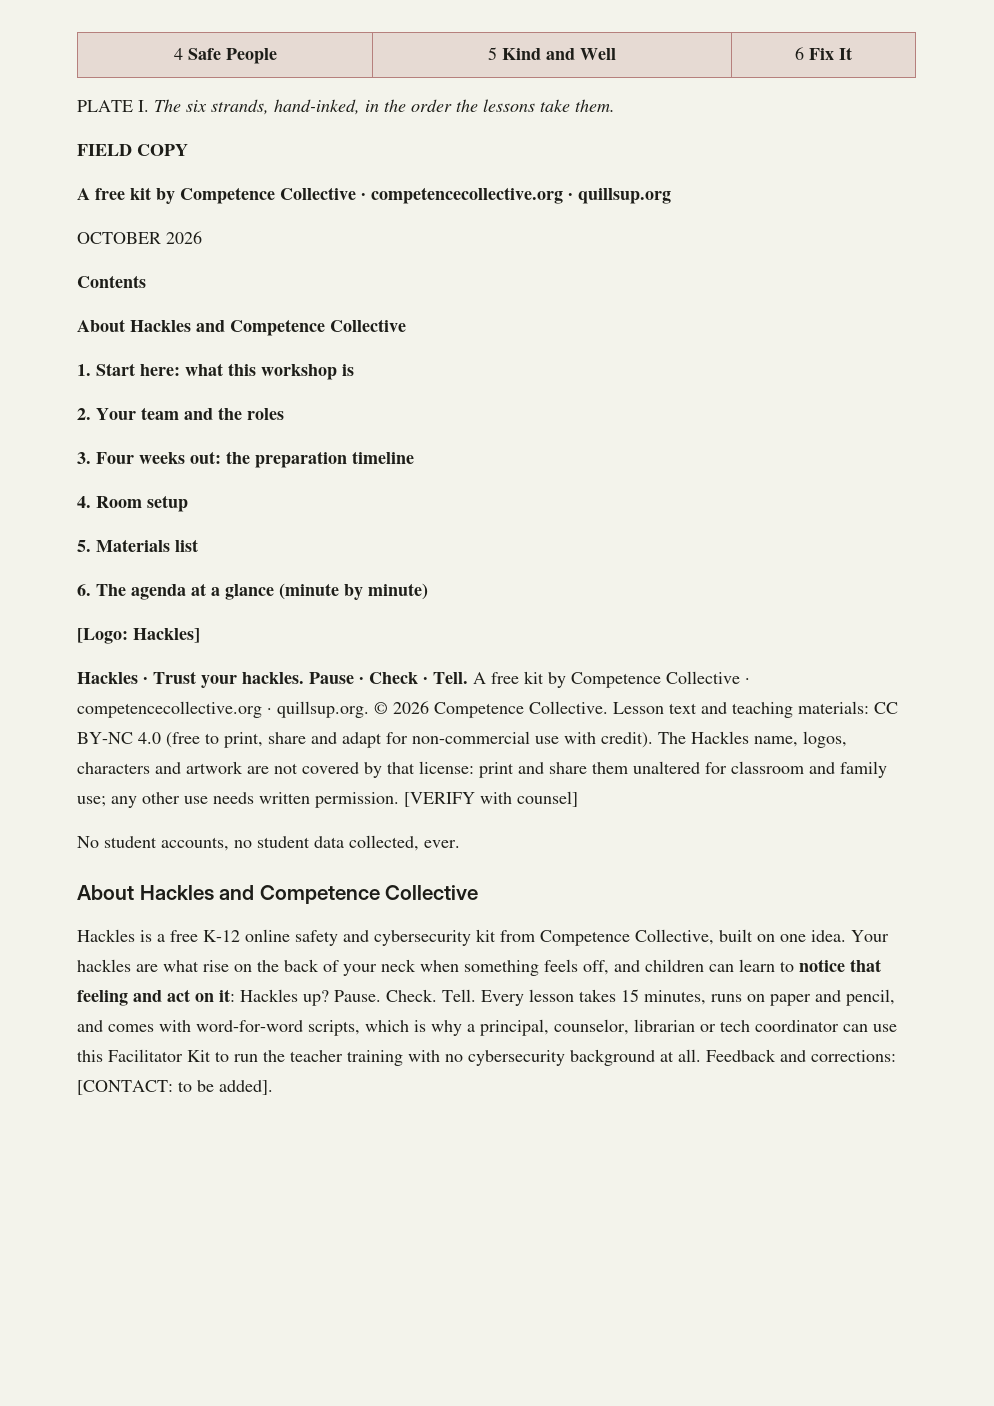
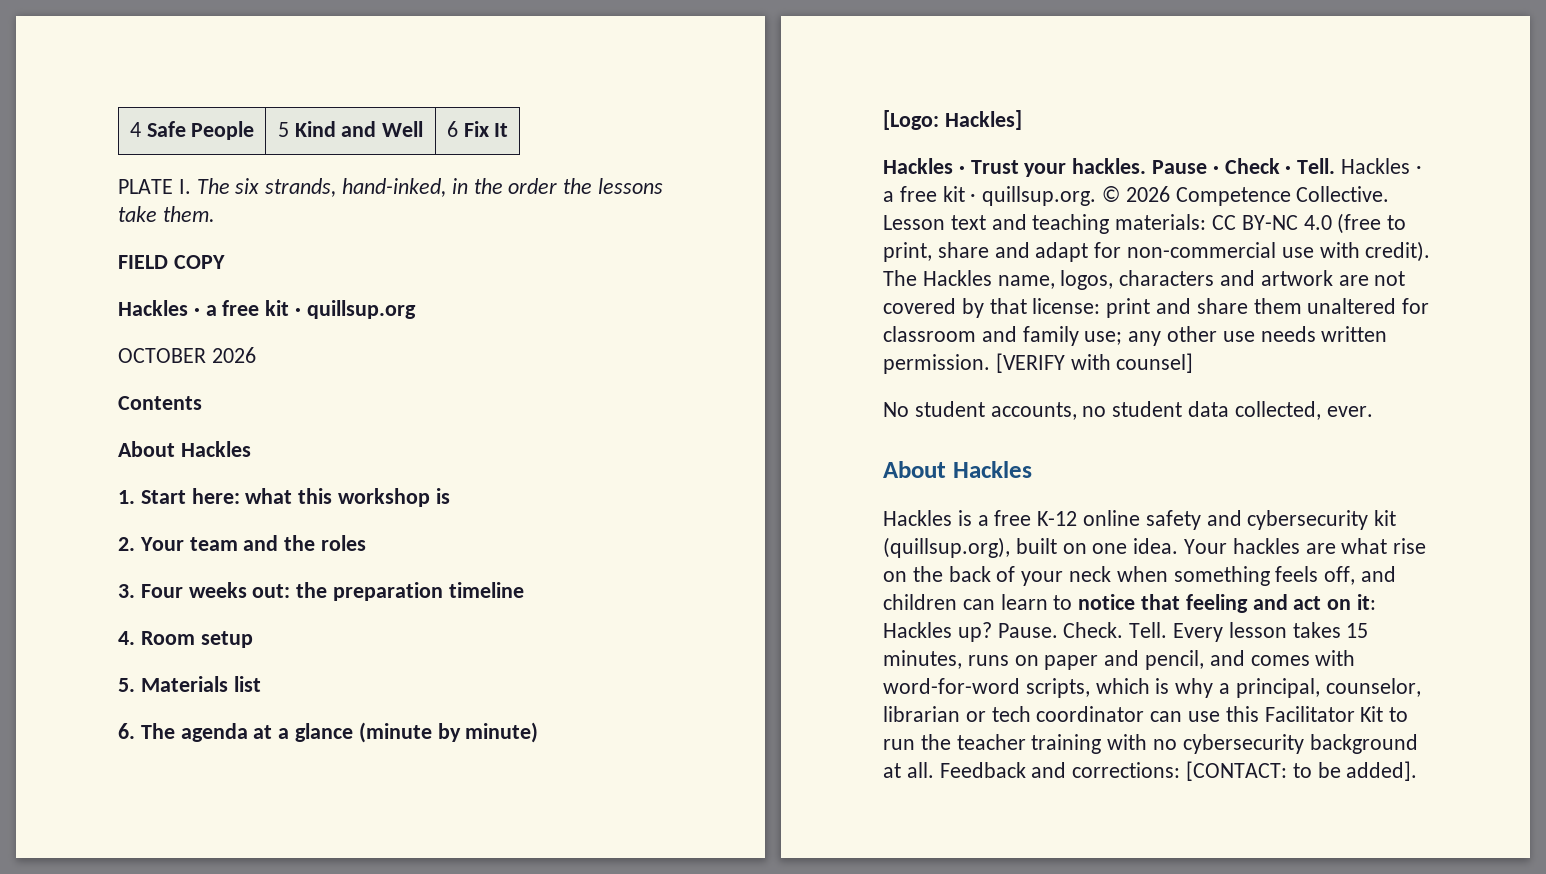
[77,187,563,204] A free kit by Competence Collective · competencecollective.org -> [118,300,290,316] Hackles · a free kit
[196,319,406,336] and Competence Collective -> (251, 449) none
[473,671,750,688] [77,701,262,718] A free kit by Competence Collective · competencecollective.org -> [1341,158,1422,174] [883,186,965,202] Hackles · a free kit
[219,885,479,904] and Competence Collective -> (1032, 469) none
[500,929,714,946] from Competence Collective, -> [883,537,1010,558] (quillsup.org),

